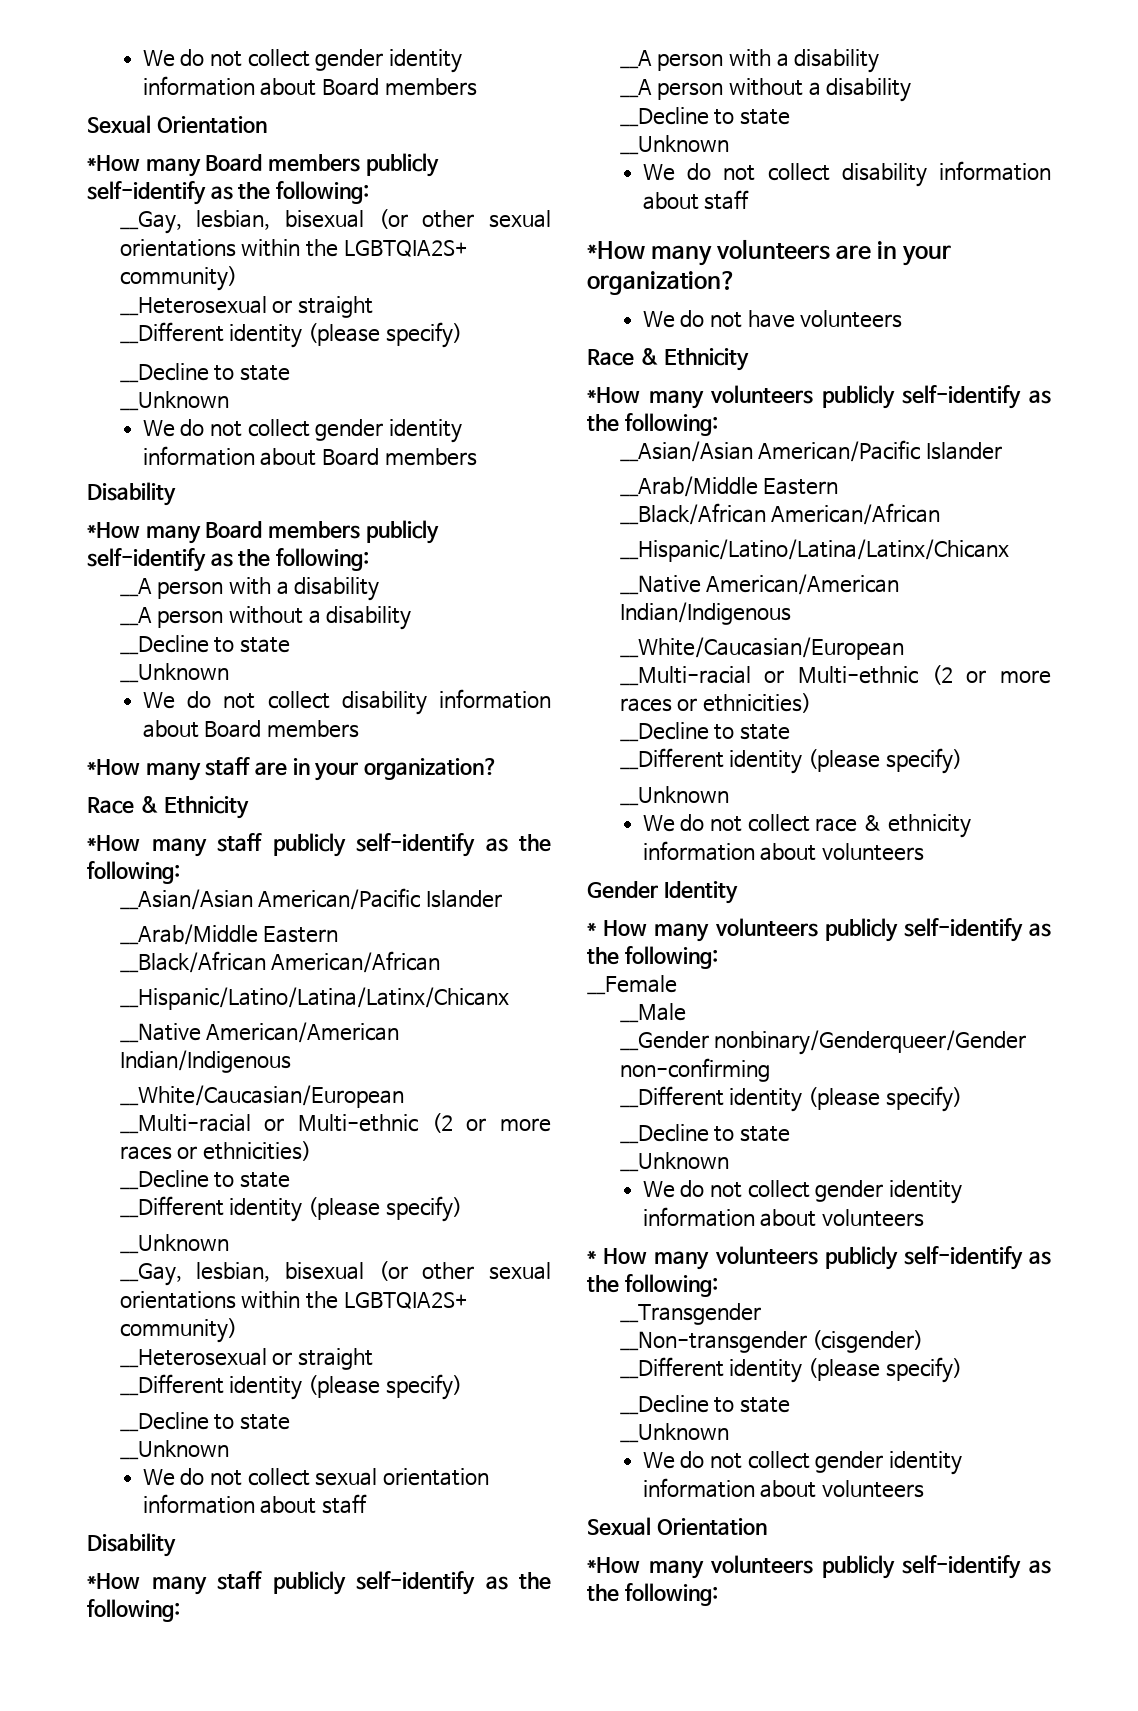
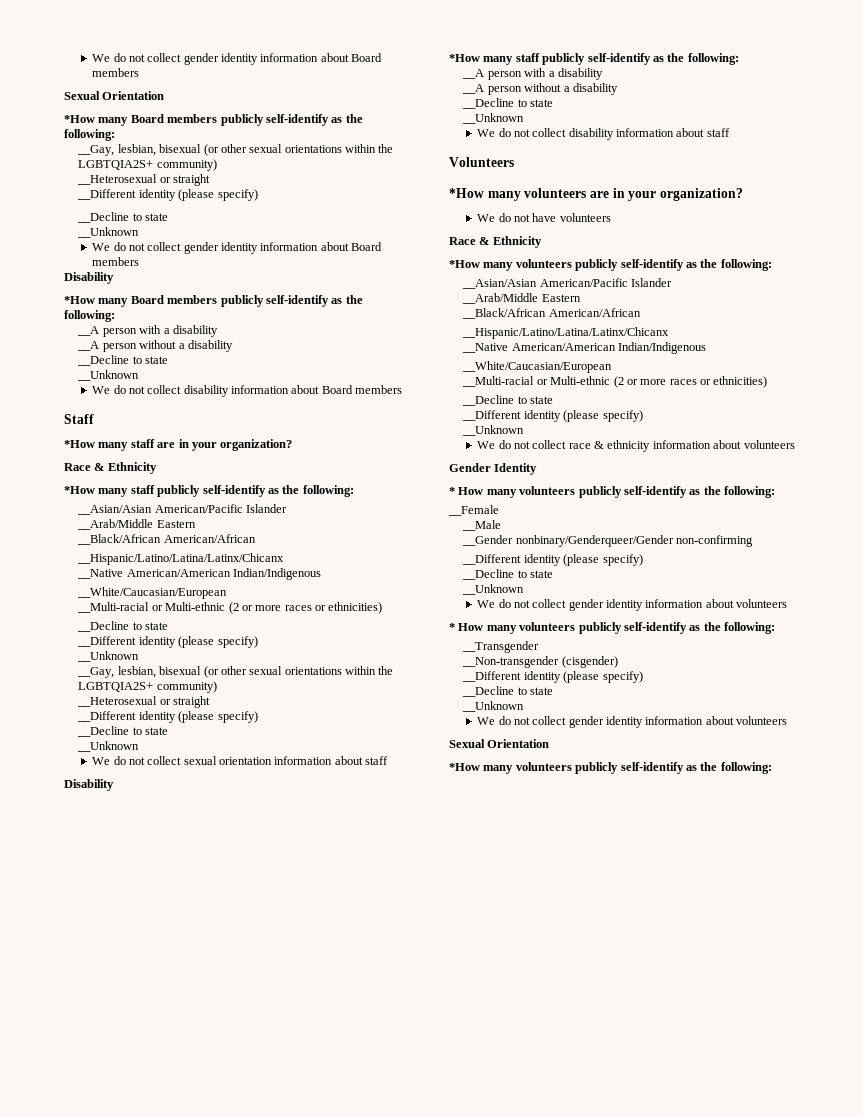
(360, 729) none -> [64,414,94,424] // Staff
(750, 200) none -> [449,157,514,167] // Volunteers

